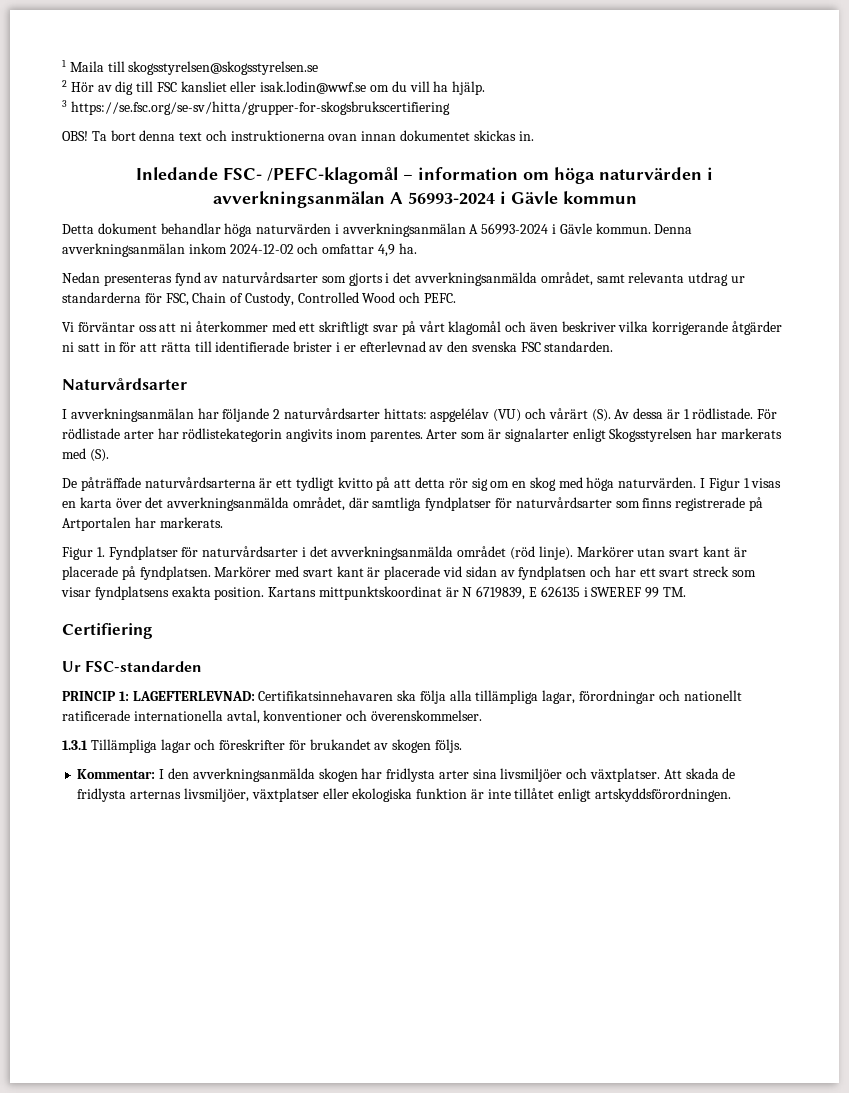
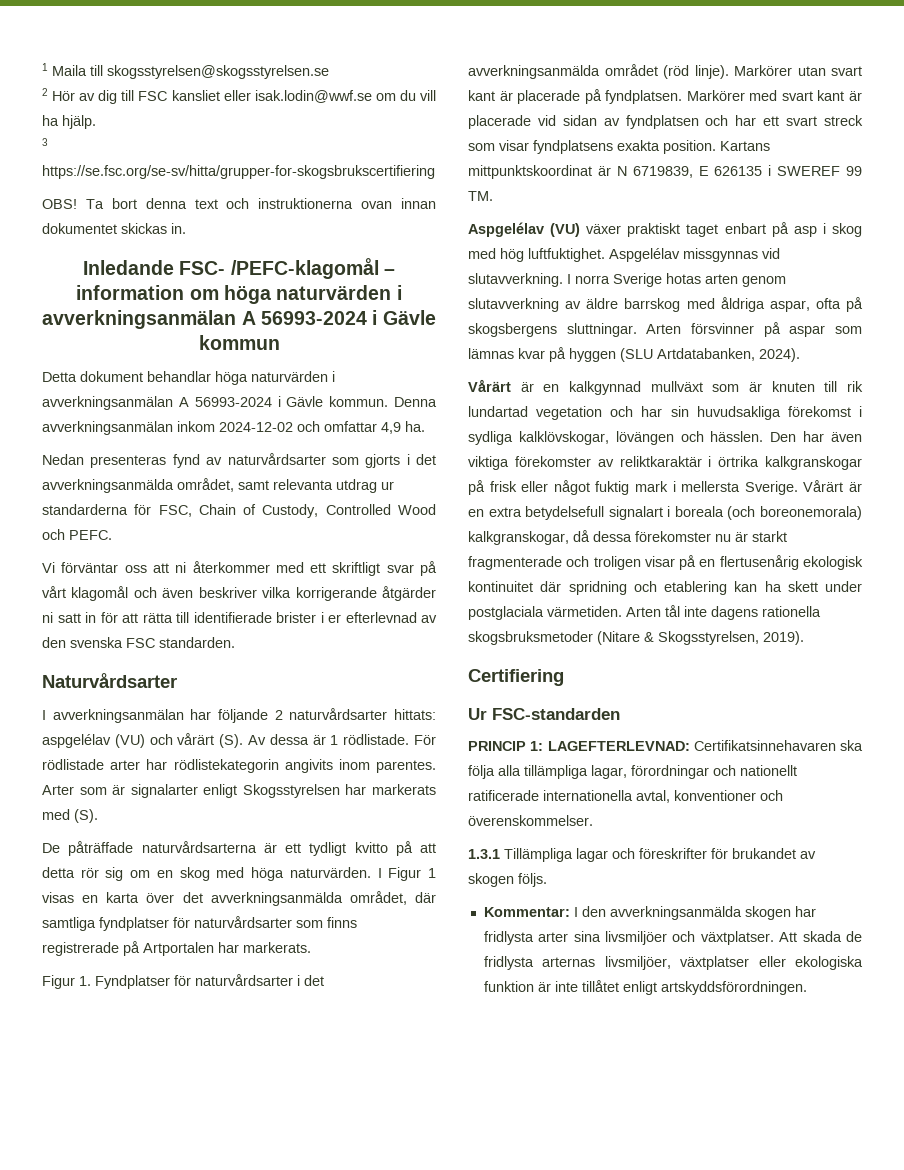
(686, 592) none -> [468,222,862,237] [468,248,780,262] [468,273,786,287] [468,297,863,312] [468,322,862,337] [468,347,800,362] [468,379,863,395] [468,406,862,420] [468,431,862,445] [468,456,862,470] [468,480,862,495] [468,506,862,520] [468,530,787,545] [468,555,863,570] [468,581,862,595] [468,605,821,620] [468,631,804,645] // Aspgelélav (VU) växer praktiskt taget enbart på asp i skog med hög luftfuktighet. Aspgelélav missgynnas vid slutavverkning. I norra Sverige hotas arten genom slutavverkning av äldre barrskog med åldriga aspar, ofta på skogsbergens sluttningar. Arten försvinner på aspar som lämnas kvar på hyggen (SLU Artdatabanken, 2024). // Vårärt är en kalkgynnad mullväxt som är knuten till rik lundartad vegetation och har sin huvudsakliga förekomst i sydliga kalklövskogar, lövängen och hässlen. Den har även viktiga förekomster av reliktkaraktär i örtrika kalkgranskogar på frisk eller något fuktig mark i mellersta Sverige. Vårärt är en extra betydelsefull signalart i boreala (och boreonemorala) kalkgranskogar, då dessa förekomster nu är starkt fragmenterade och troligen visar på en flertusenårig ekologisk kontinuitet där spridning och etablering kan ha skett under postglaciala värmetiden. Arten tål inte dagens rationella skogsbruksmetoder (Nitare & Skogsstyrelsen, 2019).

